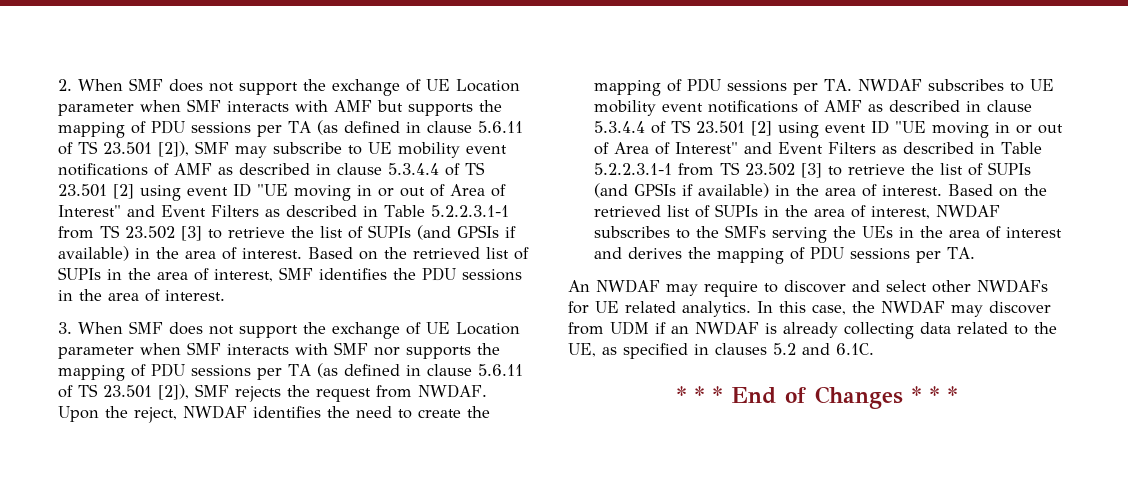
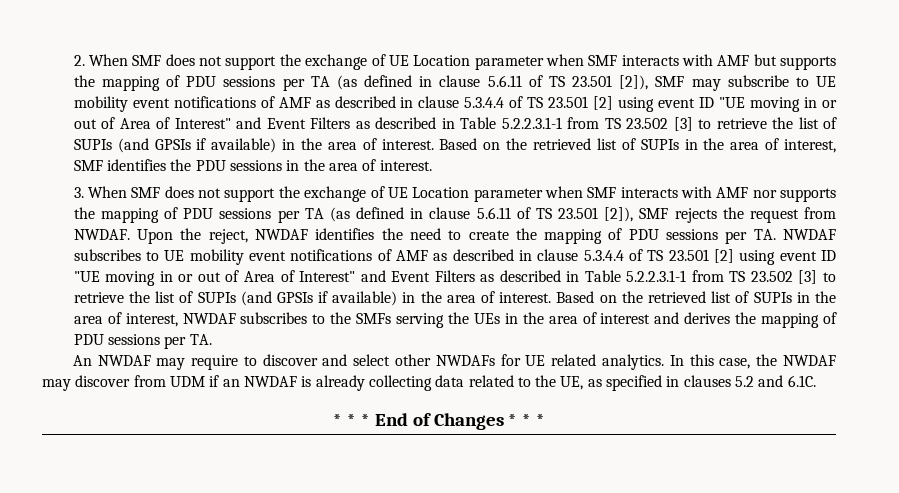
[334,342,369,355] SMF -> [716,187,749,198] AMF

